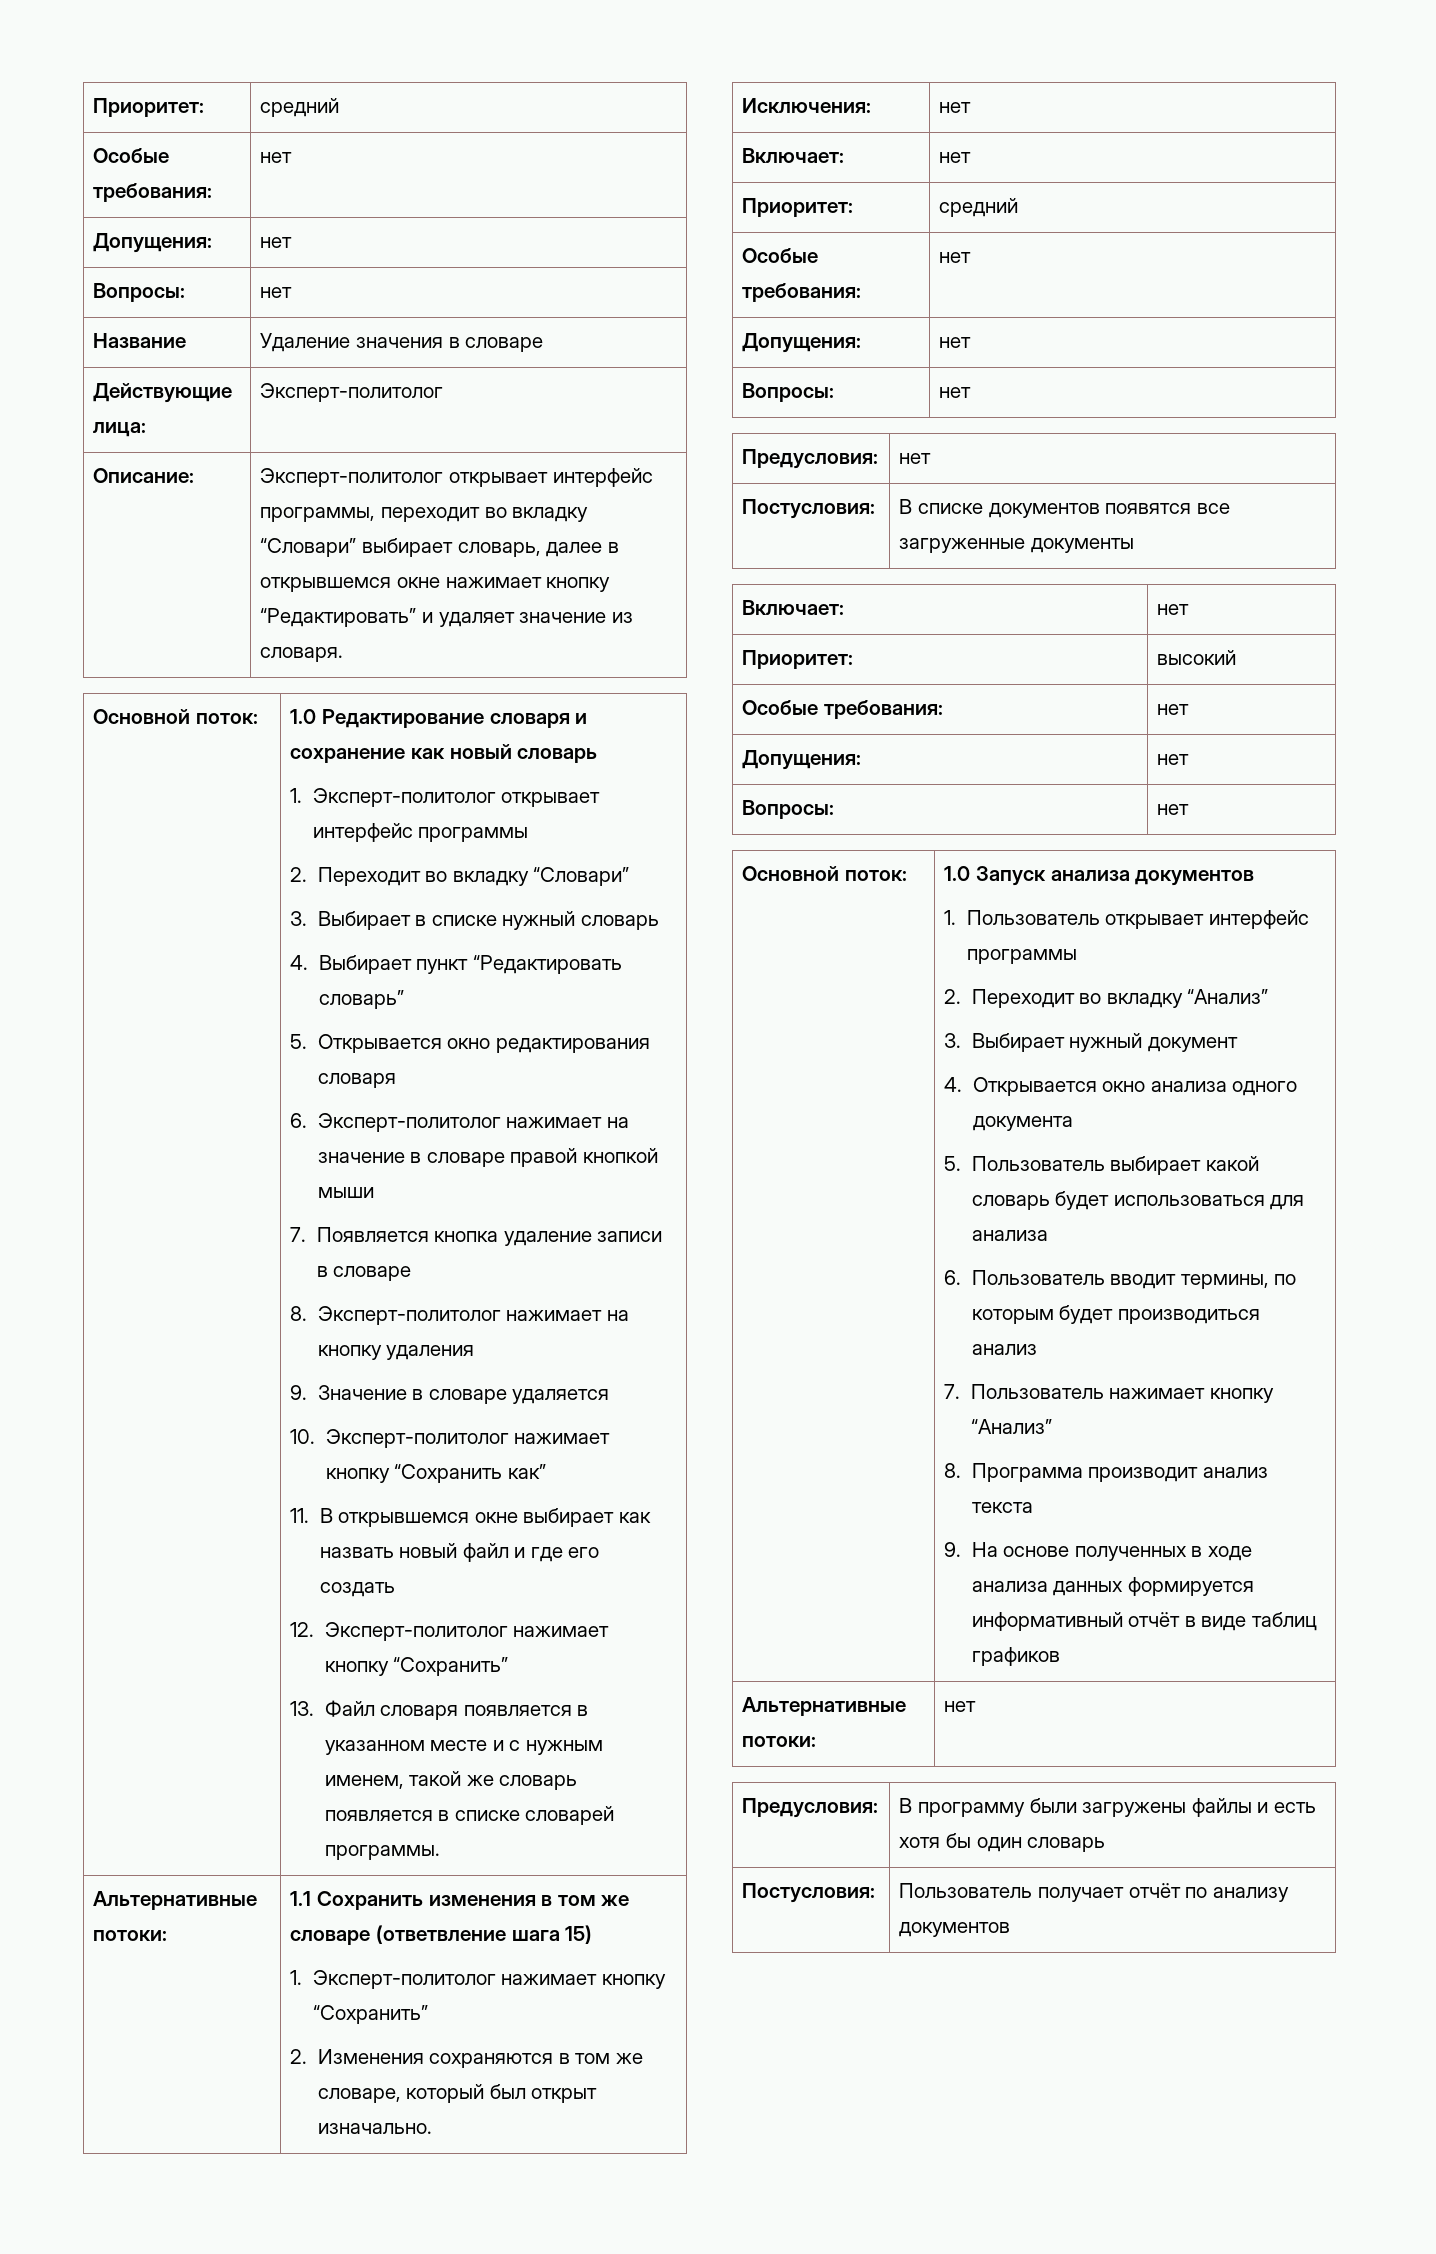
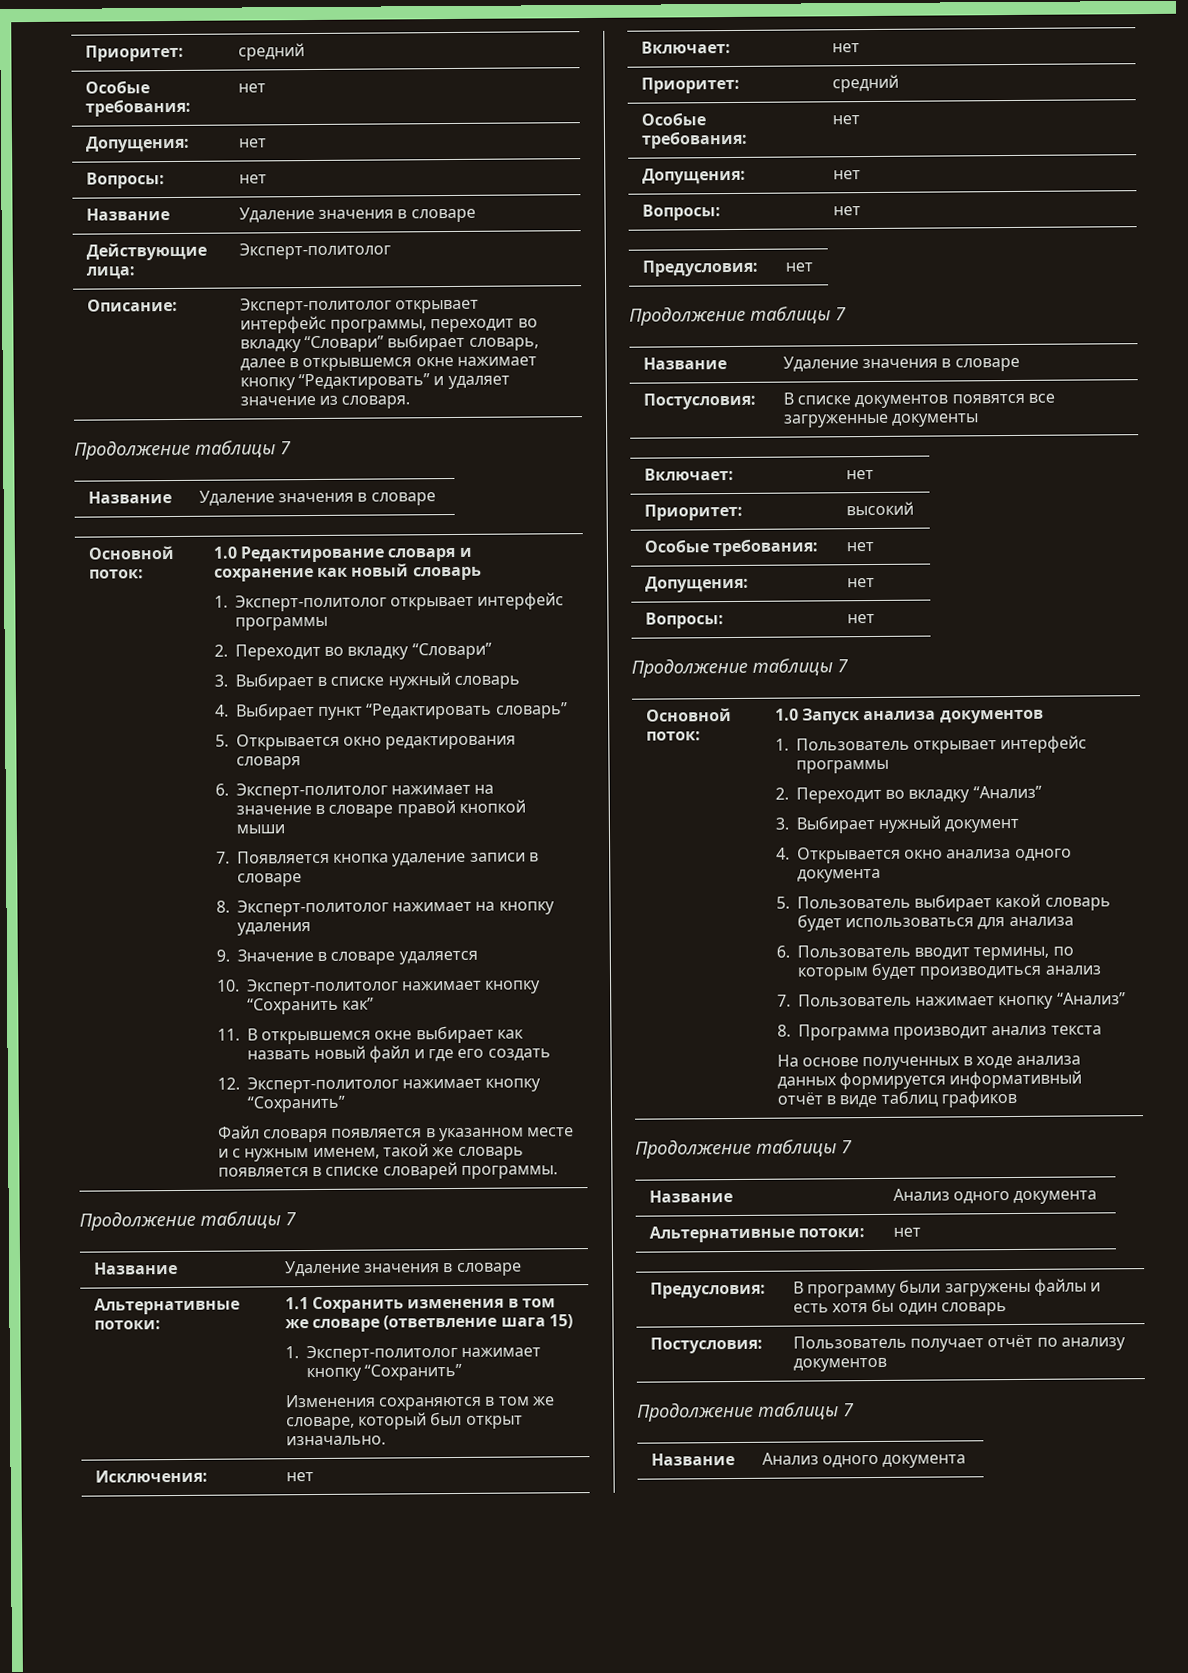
(344, 654) none -> [74,439,292,460] [87,491,172,504] [198,490,436,506] // Продолжение таблицы 7 // Название | Удаление значения в словаре
[290,1701,315,1716] 13. -> (345, 1104) none
(440, 1852) none -> [79,1210,297,1231] [93,1261,178,1275] [284,1260,522,1277] // Продолжение таблицы 7 // Название | Удаление значения в словаре
[290,2049,308,2064] 2. -> (463, 1372) none
(932, 458) none -> [629,305,847,326] [642,357,727,370] [782,356,1020,372] // Продолжение таблицы 7 // Название | Удаление значения в словаре
(1190, 809) none -> [631,657,849,678] // Продолжение таблицы 7
[944,1542,962,1557] 9. -> (1102, 1030) none
(1060, 1656) none -> [635,1138,853,1159] [648,1190,733,1203] [892,1188,1098,1205] // Продолжение таблицы 7 // Название | Анализ одного документа
(1011, 1929) none -> [637,1401,855,1422] [650,1453,735,1466] [761,1452,967,1468] // Продолжение таблицы 7 // Название | Анализ одного документа

